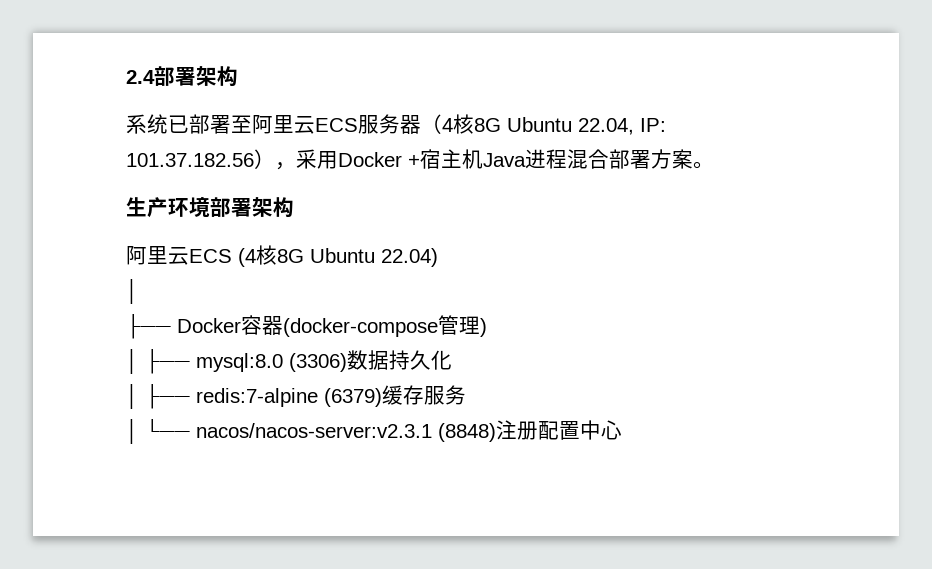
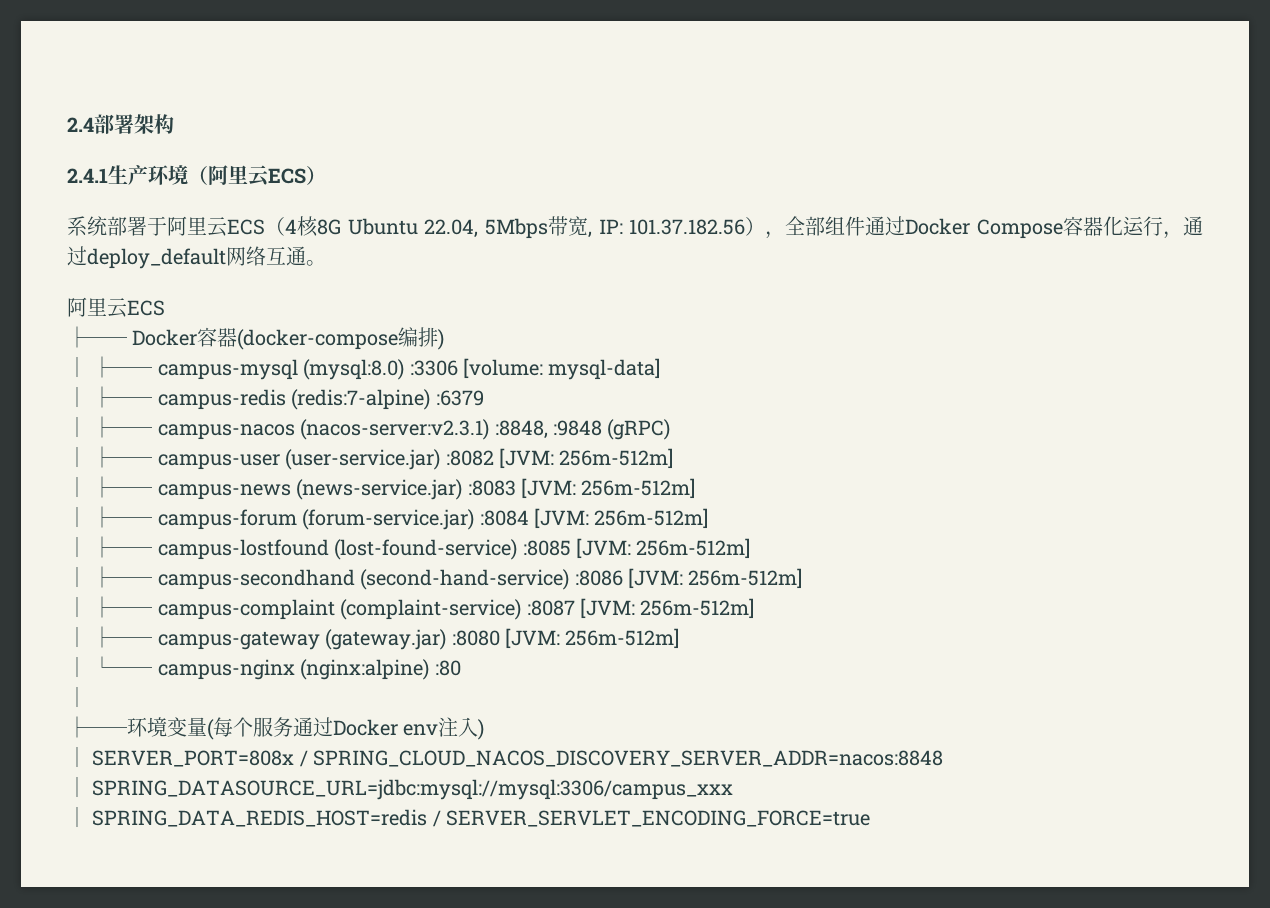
[126,114,421,134] 系统已部署至阿里云ECS服务器 -> [67,165,326,187] [67,216,265,237] 2.4.1生产环境（阿里云ECS） // 系统部署于阿里云ECS
[640,118,666,132] [126,149,714,170] [126,197,294,218] [126,245,438,267] [126,279,139,304] IP: 101.37.182.56），采用Docker +宿主机Java进程混合部署方案。 // 生产环境部署架构 // 阿里云ECS (4核8G Ubuntu 22.04) // │ -> [484,216,1203,239] [67,246,326,269] [67,297,165,318] 5Mbps带宽, IP: 101.37.182.56），全部组件通过Docker Compose容器化运行，通过deploy_default网络互通。 // 阿里云ECS
[438,315,480,335] 管理 -> [398,327,439,347] 编排
[196,350,452,372] [126,384,466,409] [126,419,622,444] mysql:8.0 (3306)数据持久化 // │ ├── redis:7-alpine (6379)缓存服务 // │ └── nacos/nacos-server:v2.3.1 (8848)注册配置中心 -> [157,358,661,380] [67,386,484,410] [67,416,671,440] [67,446,674,470] [67,476,696,500] [67,506,709,530] [67,536,751,560] [67,566,803,590] [67,596,755,620] [67,626,680,650] [67,656,461,680] [67,687,87,708] [67,716,485,740] [67,747,944,768] [67,777,734,800] [67,807,871,828] campus-mysql (mysql:8.0) :3306 [volume: mysql-data] // │ ├── campus-redis (redis:7-alpine) :6379 // │ ├── campus-nacos (nacos-server:v2.3.1) :8848, :9848 (gRPC) // │ ├── campus-user (user-service.jar) :8082 [JVM: 256m-512m] // │ ├── campus-news (news-service.jar) :8083 [JVM: 256m-512m] // │ ├── campus-forum (forum-service.jar) :8084 [JVM: 256m-512m] // │ ├── campus-lostfound (lost-found-service) :8085 [JVM: 256m-512m] // │ ├── campus-secondhand (second-hand-service) :8086 [JVM: 256m-512m] // │ ├── campus-complaint (complaint-service) :8087 [JVM: 256m-512m] // │ ├── campus-gateway (gateway.jar) :8080 [JVM: 256m-512m] // │ └── campus-nginx (nginx:alpine) :80 // │ // ├──环境变量(每个服务通过Docker env注入) // │ SERVER_PORT=808x / SPRING_CLOUD_NACOS_DISCOVERY_SERVER_ADDR=nacos:8848 // │ SPRING_DATASOURCE_URL=jdbc:mysql://mysql:3306/campus_xxx // │ SPRING_DATA_REDIS_HOST=redis / SERVER_SERVLET_ENCODING_FORCE=true

